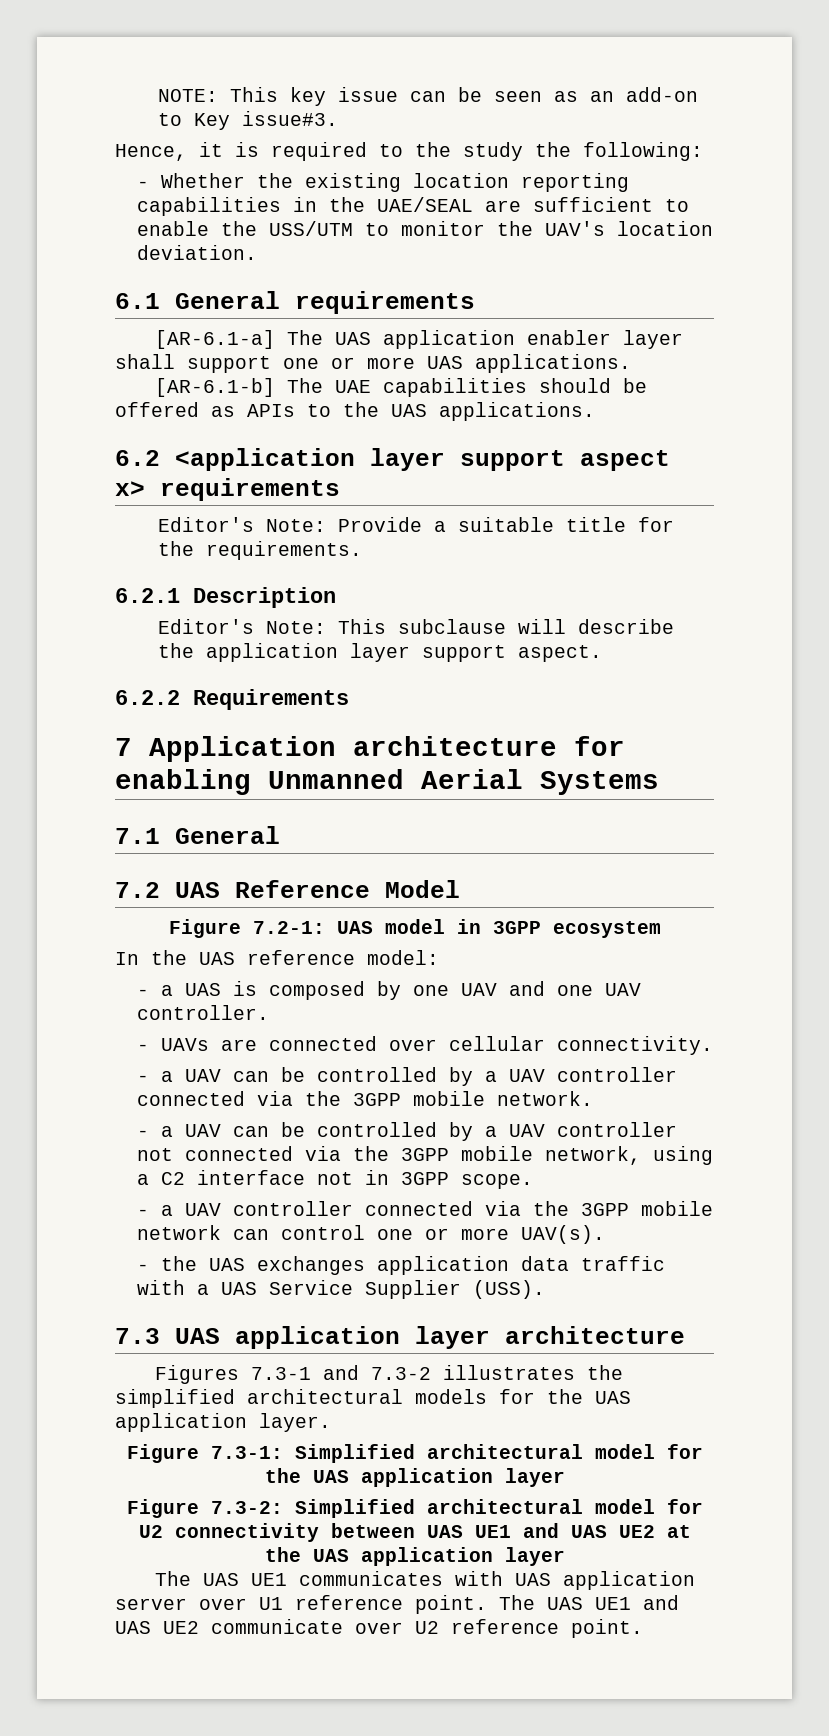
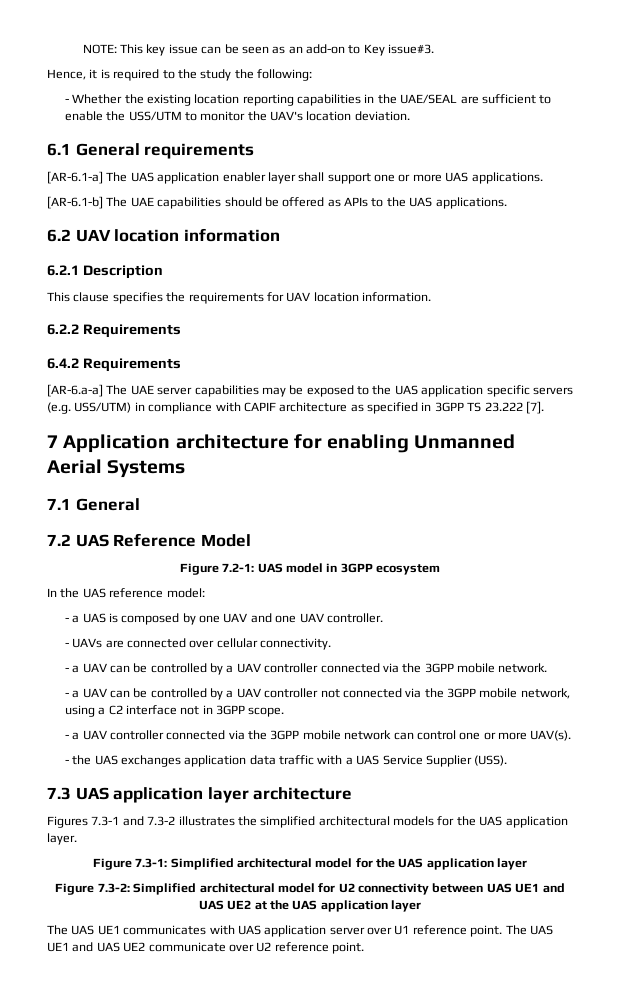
[175,448,670,471] [115,478,340,501] [158,517,675,532] [158,541,363,560] [115,587,336,608] [158,619,675,634] [158,643,603,662] [115,689,349,710] <application layer support aspect x> requirements // Editor's Note: Provide a suitable title for the requirements. // 6.2.1 Description // Editor's Note: This subclause will describe the application layer support aspect. // 6.2.2 Requirements -> [75,228,280,242] [47,265,163,279] [47,292,431,304] [47,324,181,338] [47,358,181,372] [47,384,573,397] [47,401,544,414] UAV location information // 6.2.1 Description // This clause specifies the requirements for UAV location information. // 6.2.2 Requirements // 6.4.2 Requirements // [AR-6.a-a] The UAE server capabilities may be exposed to the UAS application specific servers (e.g. USS/UTM) in compliance with CAPIF architecture as specified in 3GPP TS 23.222 [7].

